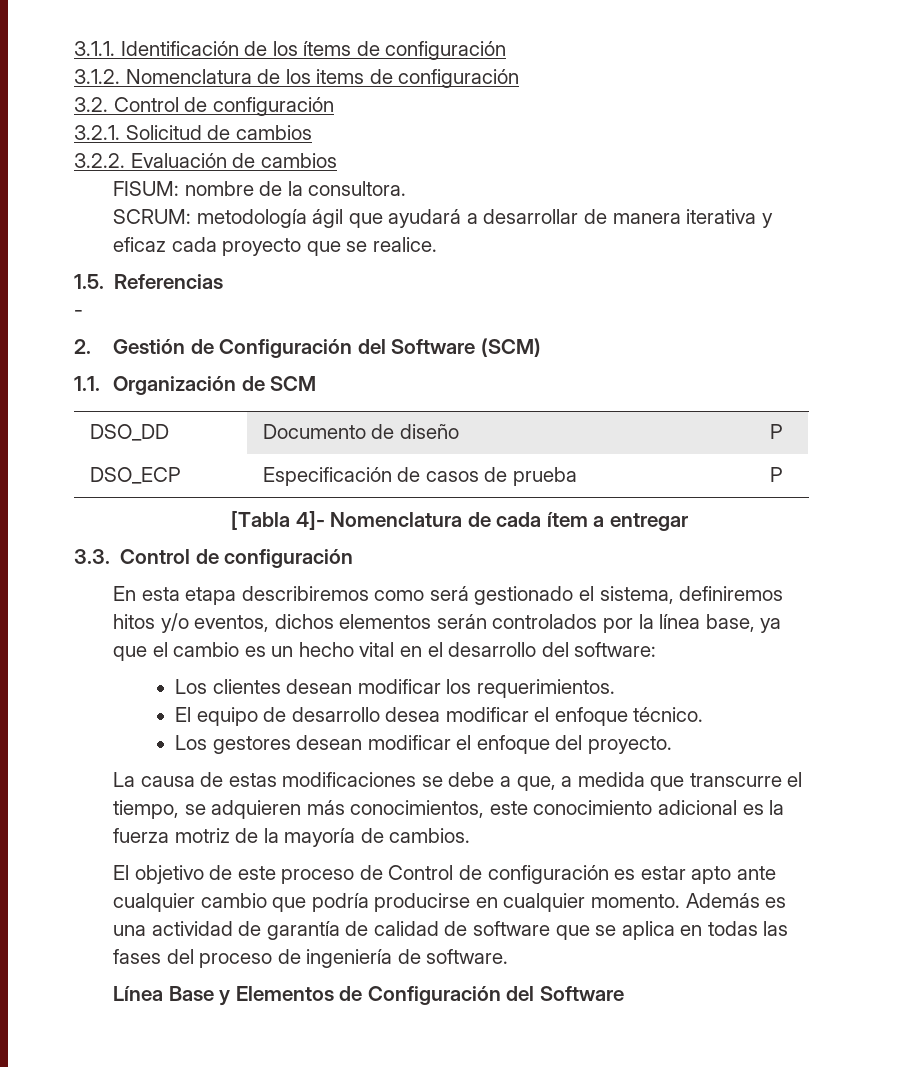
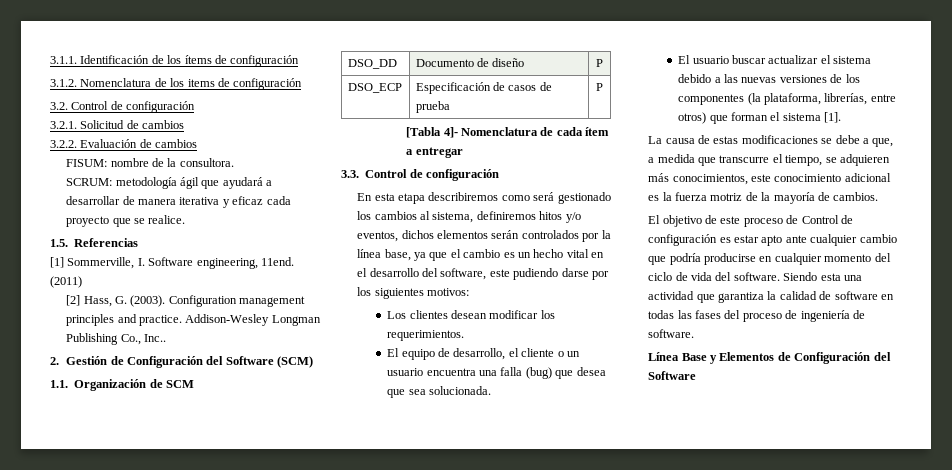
[74,310,83,317] - -> [50,257,294,269] [50,276,82,288] [66,295,306,307] [66,314,321,326] [66,333,167,345] [1] Sommerville, I. Software engineering, 11end. (2011) // [2] Hass, G. (2003). Configuration management principles and practice. Addison-Wesley Longman Publishing Co., Inc..
[579,586,595,601] el -> [357,211,431,220] los cambios al
[574,642,657,657] software: -> [440,268,609,280] [357,287,470,299] software, este pudiendo darse por los siguientes motivos:
[291,707,704,726] [175,735,672,754] desarrollo desea modificar el enfoque técnico. // Los gestores desean modificar el enfoque del proyecto. -> [453,348,580,360] [387,367,606,379] [387,386,492,398] [678,55,872,64] [678,74,860,83] [678,93,896,105] [678,112,842,124] desarrollo, el cliente o un usuario encuentra una falla (bug) que desea que sea solucionada. // El usuario buscar actualizar el sistema debido a las nuevas versiones de los componentes (la plataforma, librerías, entre otros) que forman el sistema [1].
[591,893,787,908] [113,921,675,940] momento. Además es una actividad de garantía de calidad de software que se aplica -> [824,253,891,262] [648,272,862,281] [648,291,878,303] momento del ciclo de vida del software. Siendo esta una actividad que garantiza la calidad de software

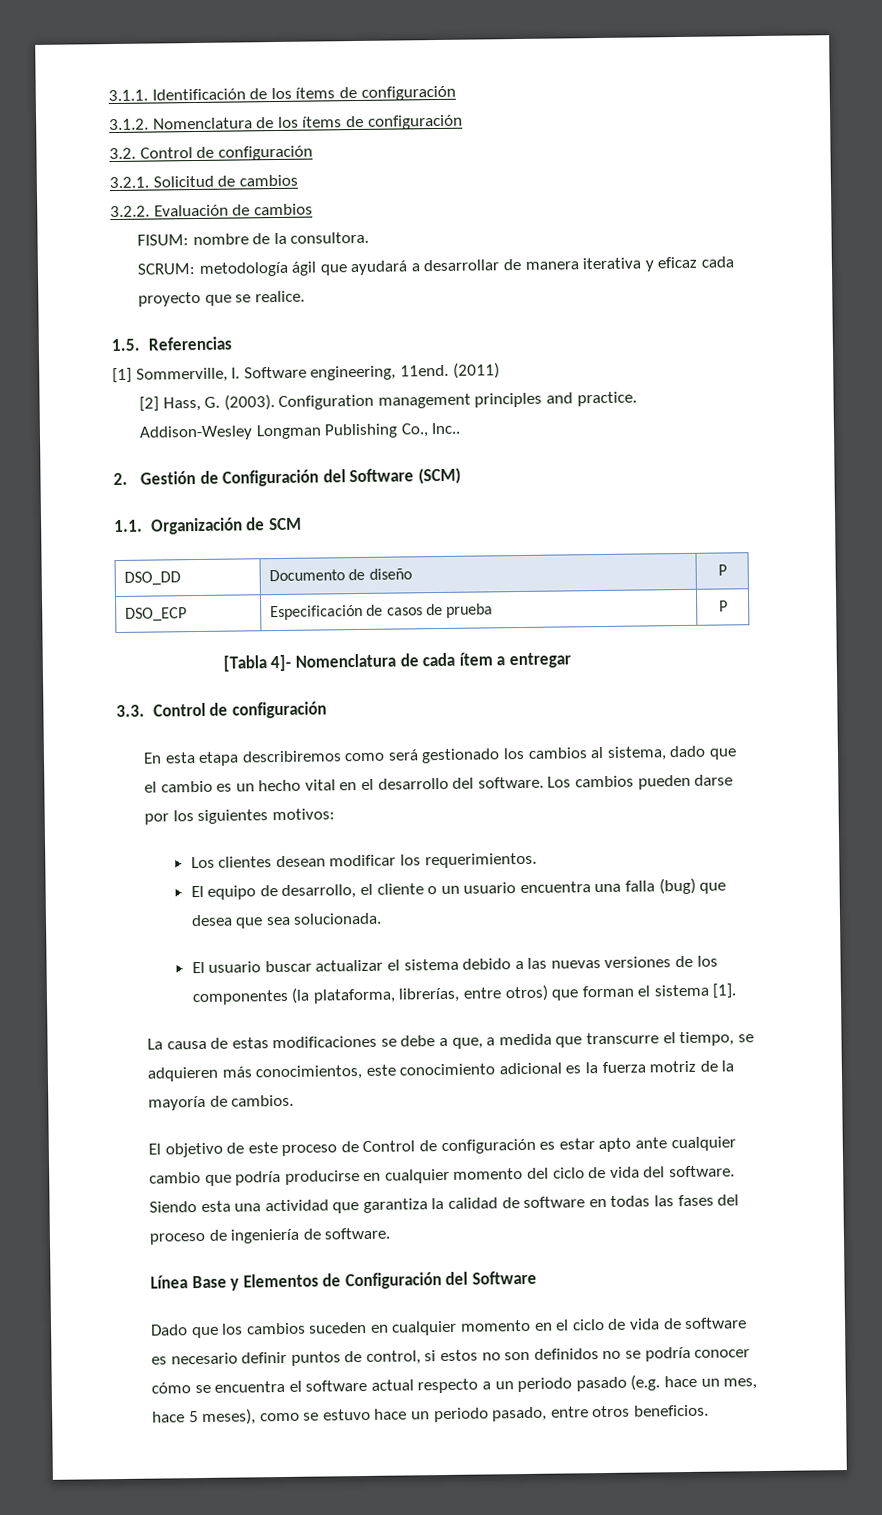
[187,79,215,87] items -> [302,116,343,128] ítems
[476,211,581,223] [357,230,611,242] [357,249,427,261] definiremos hitos y/o eventos, dichos elementos serán controlados por la línea base, ya -> [669,745,707,758] dado
[440,268,559,280] software, este pudiendo -> [477,774,691,790] software. Los cambios pueden
(697, 375) none -> [150,1317,748,1339] [150,1346,751,1366] [150,1374,758,1394] [151,1404,710,1426] // Dado que los cambios suceden en cualquier momento en el ciclo de vida de software es necesario definir puntos de control, si estos no son definidos no se podría conocer cómo se encuentra el software actual respecto a un periodo pasado (e.g. hace un mes, hace 5 meses), como se estuvo hace un periodo pasado, entre otros beneficios.

